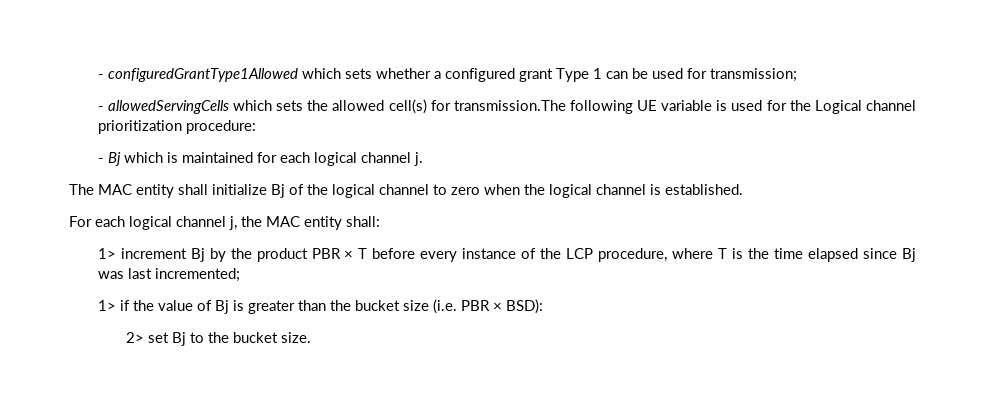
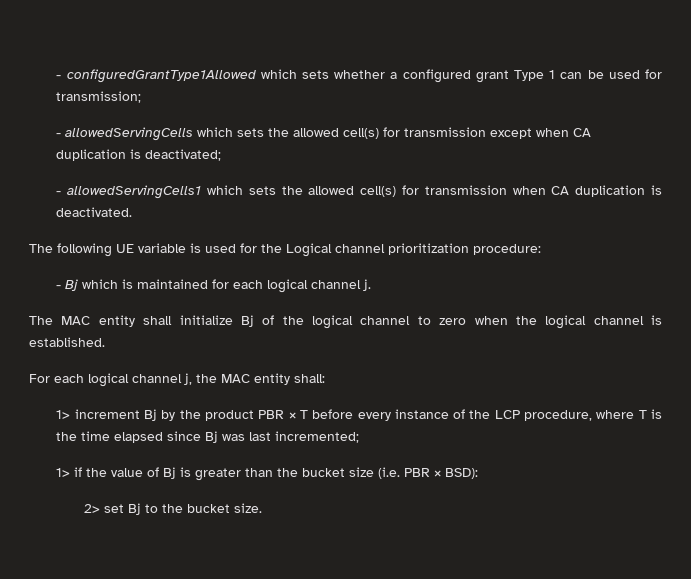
[453,100,566,111] transmission.The -> [404,127,592,139] [56,149,222,161] [56,185,662,199] [56,207,133,217] [29,244,53,253] transmission except when CA duplication is deactivated; // - allowedServingCells1 which sets the allowed cell(s) for transmission when CA duplication is deactivated. // The

